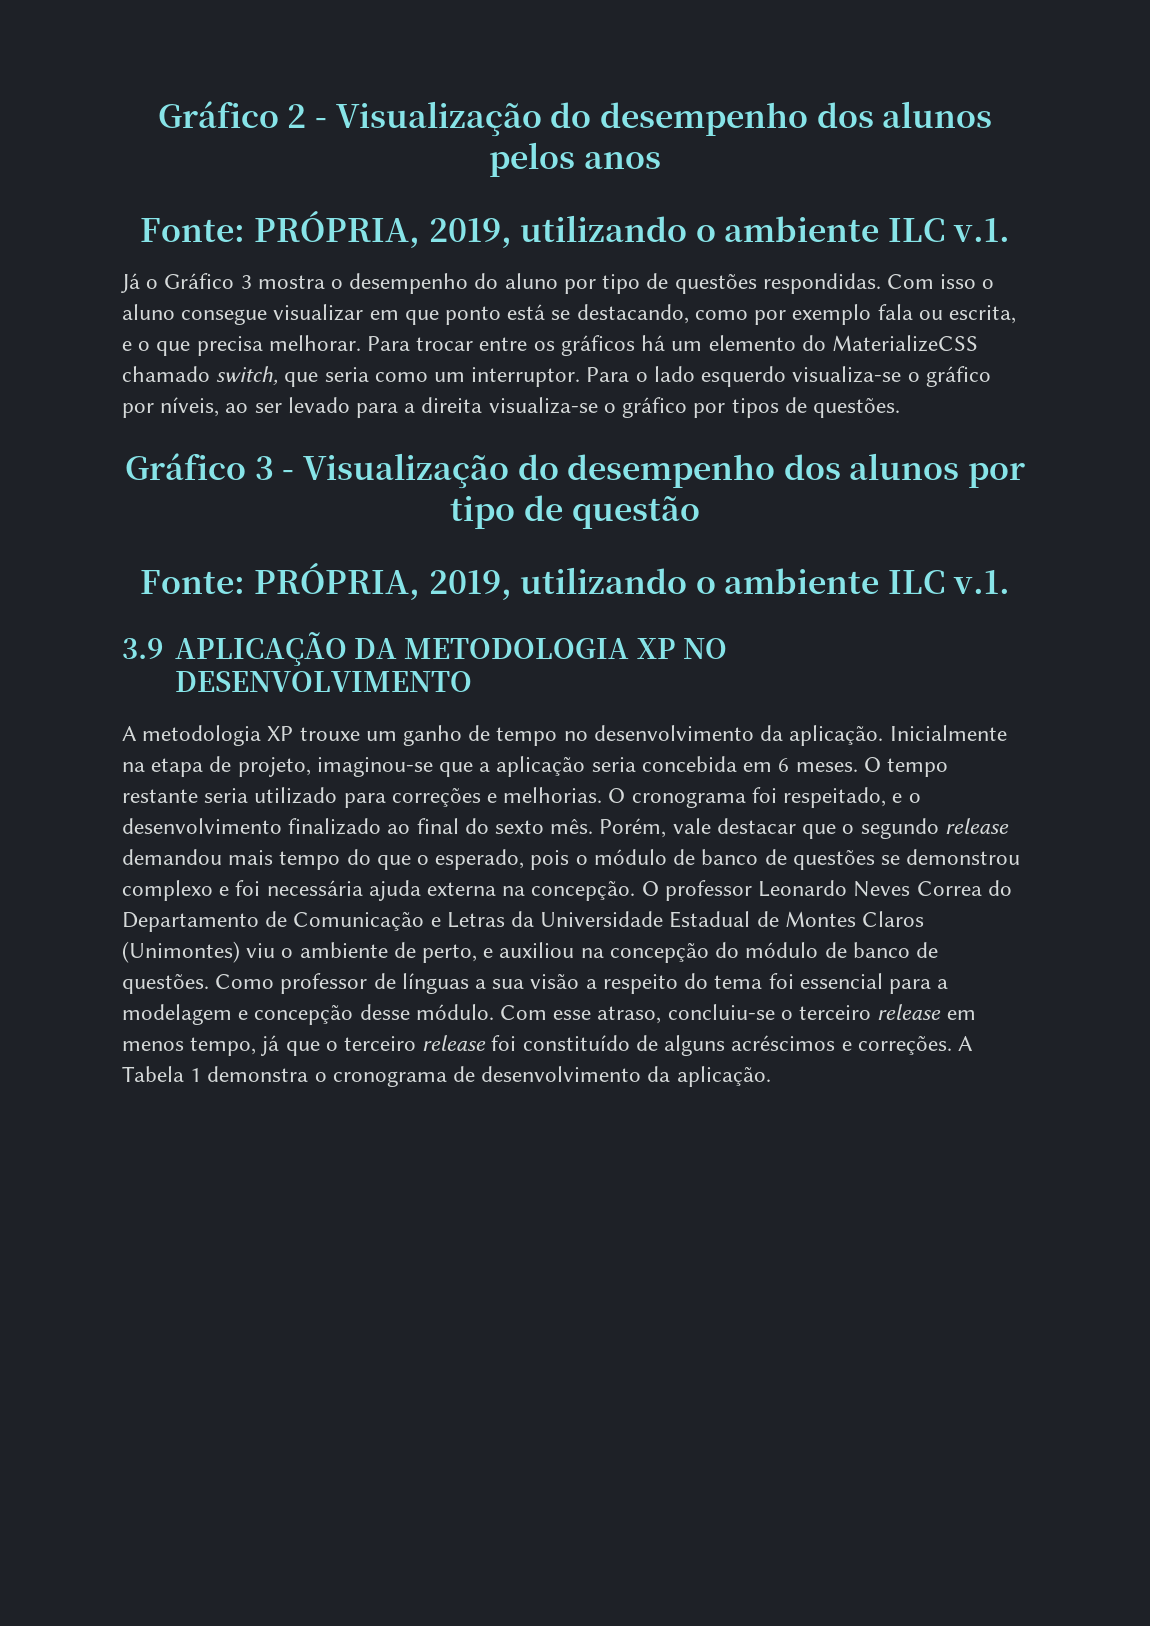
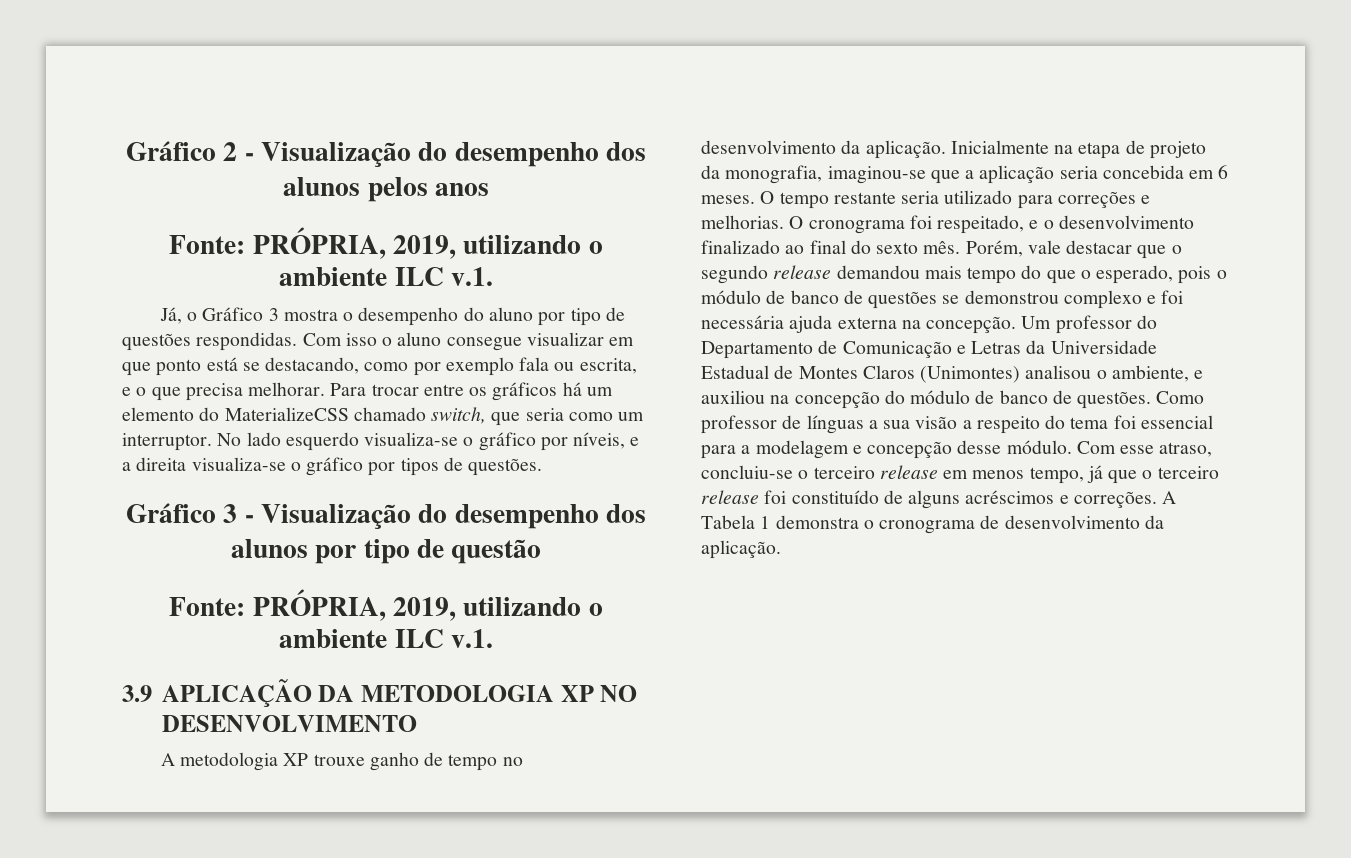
[121,273,140,293] Já -> [159,307,182,324] Já,
[586,367,648,382] Para o -> [217,433,242,446] No
[225,397,399,418] ao ser levado para -> [630,437,640,446] e
[365,731,397,741] um -> (365, 760) none
[237,757,311,777] projeto, -> [1149,141,1206,159] [701,165,823,184] projeto da monografia,
[641,880,982,901] O professor Leonardo Neves Correa -> [1021,315,1132,334] Um professor
[246,942,478,963] viu o ambiente de perto, -> [1025,365,1189,382] analisou o ambiente,

